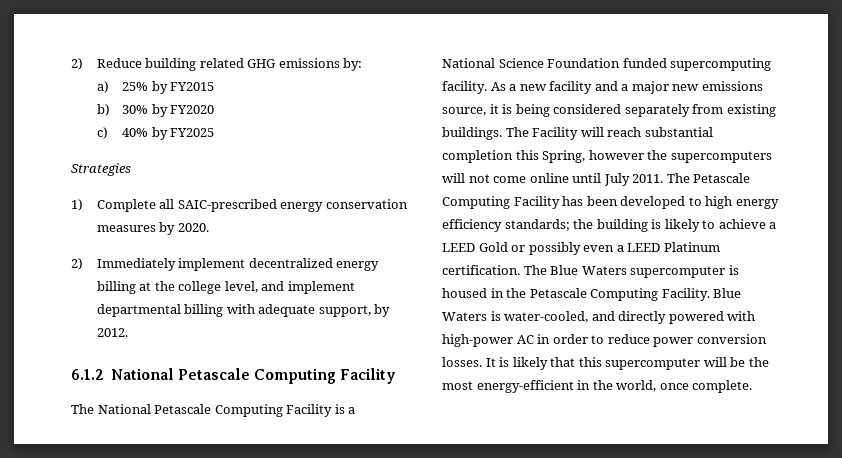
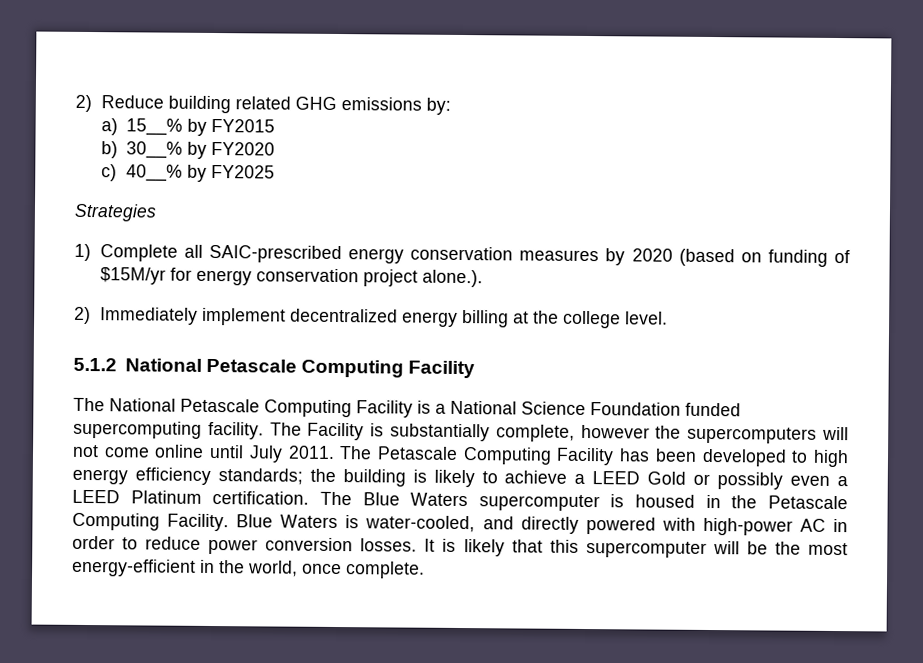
[122,82,149,91] 25% -> [126,118,184,136] 15__%
[122,105,149,114] 30% -> [126,141,184,159] 30__%
[122,128,149,137] 40% -> [126,164,184,182] 40__%
[177,223,209,232] 2020. -> [631,248,850,267] [99,267,483,288] 2020 (based on funding of $15M/yr for energy conservation project alone.).
[224,281,355,294] [96,304,391,317] [96,328,128,337] [71,369,104,380] level, and implement departmental billing with adequate support, by 2012. // 6.1.2 -> [624,311,668,325] [73,357,117,372] level. // 5.1.2
[490,81,763,94] [442,104,776,117] [442,127,713,140] [442,150,586,163] As a new facility and a major new emissions source, it is being considered separately from existing buildings. The Facility will reach substantial completion this Spring, -> [269,422,575,442] The Facility is substantially complete,

